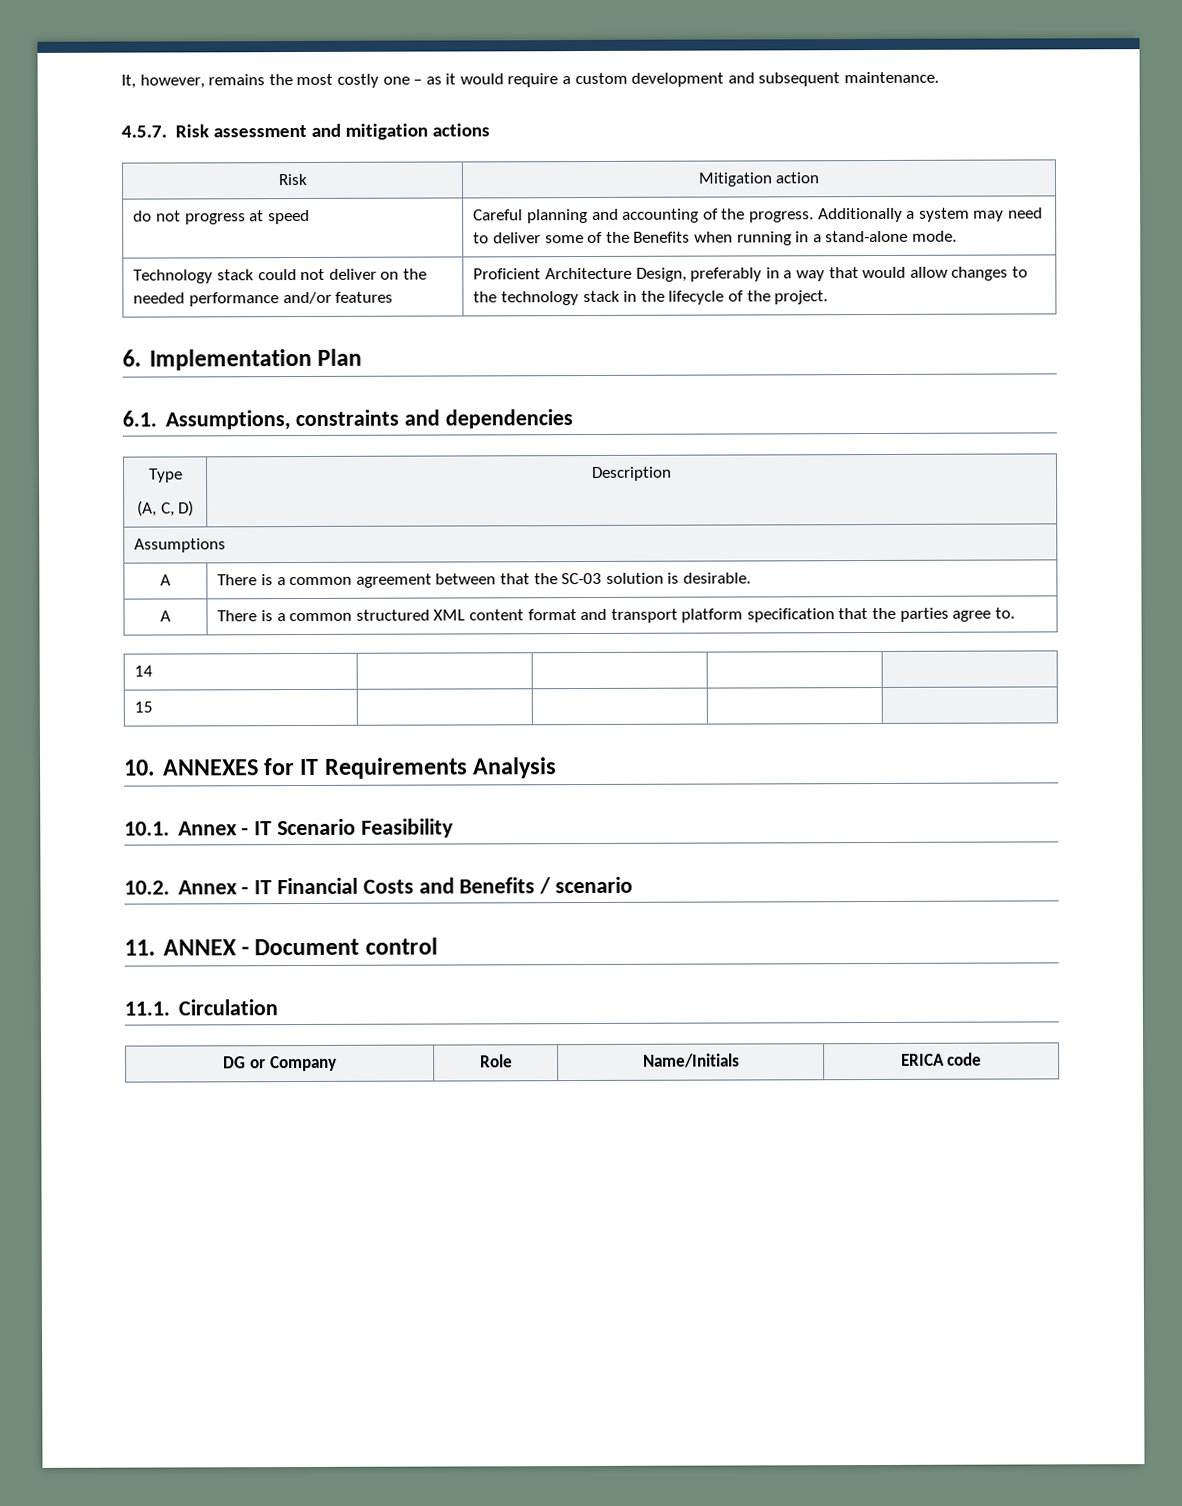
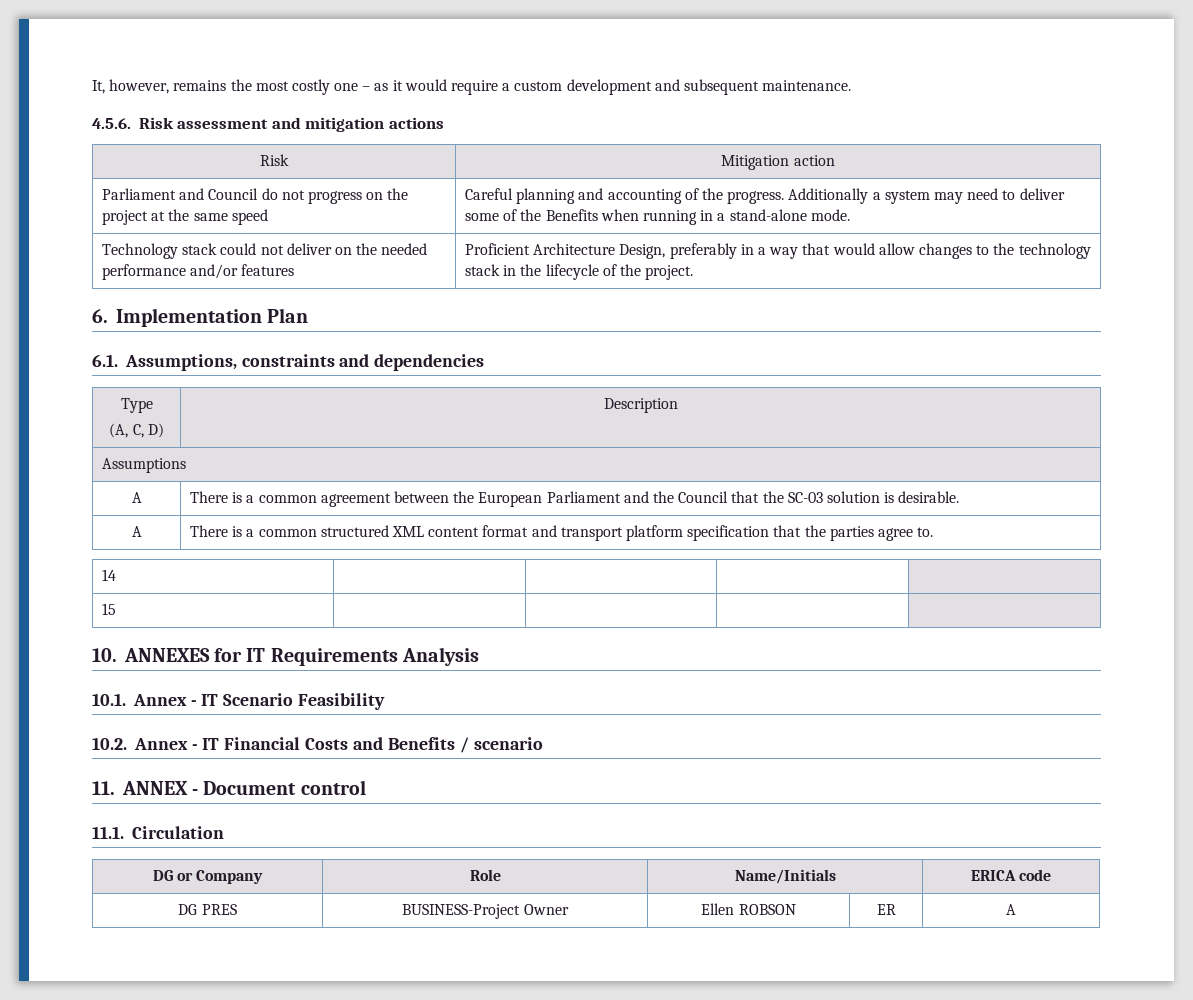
[121,125,167,138] 4.5.7. -> [92,118,131,129] 4.5.6.
[133,210,265,225] do not progress at -> [102,188,409,204] [102,209,228,225] Parliament and Council do not progress on the project at the same
(497, 579) none -> [453,491,729,507] the European Parliament and the Council
(983, 1059) none -> [178,904,237,915] [402,904,569,919] [701,903,796,915] [876,904,896,915] [1006,904,1016,915] // DG PRES | BUSINESS-Project Owner | Ellen ROBSON | ER | A

